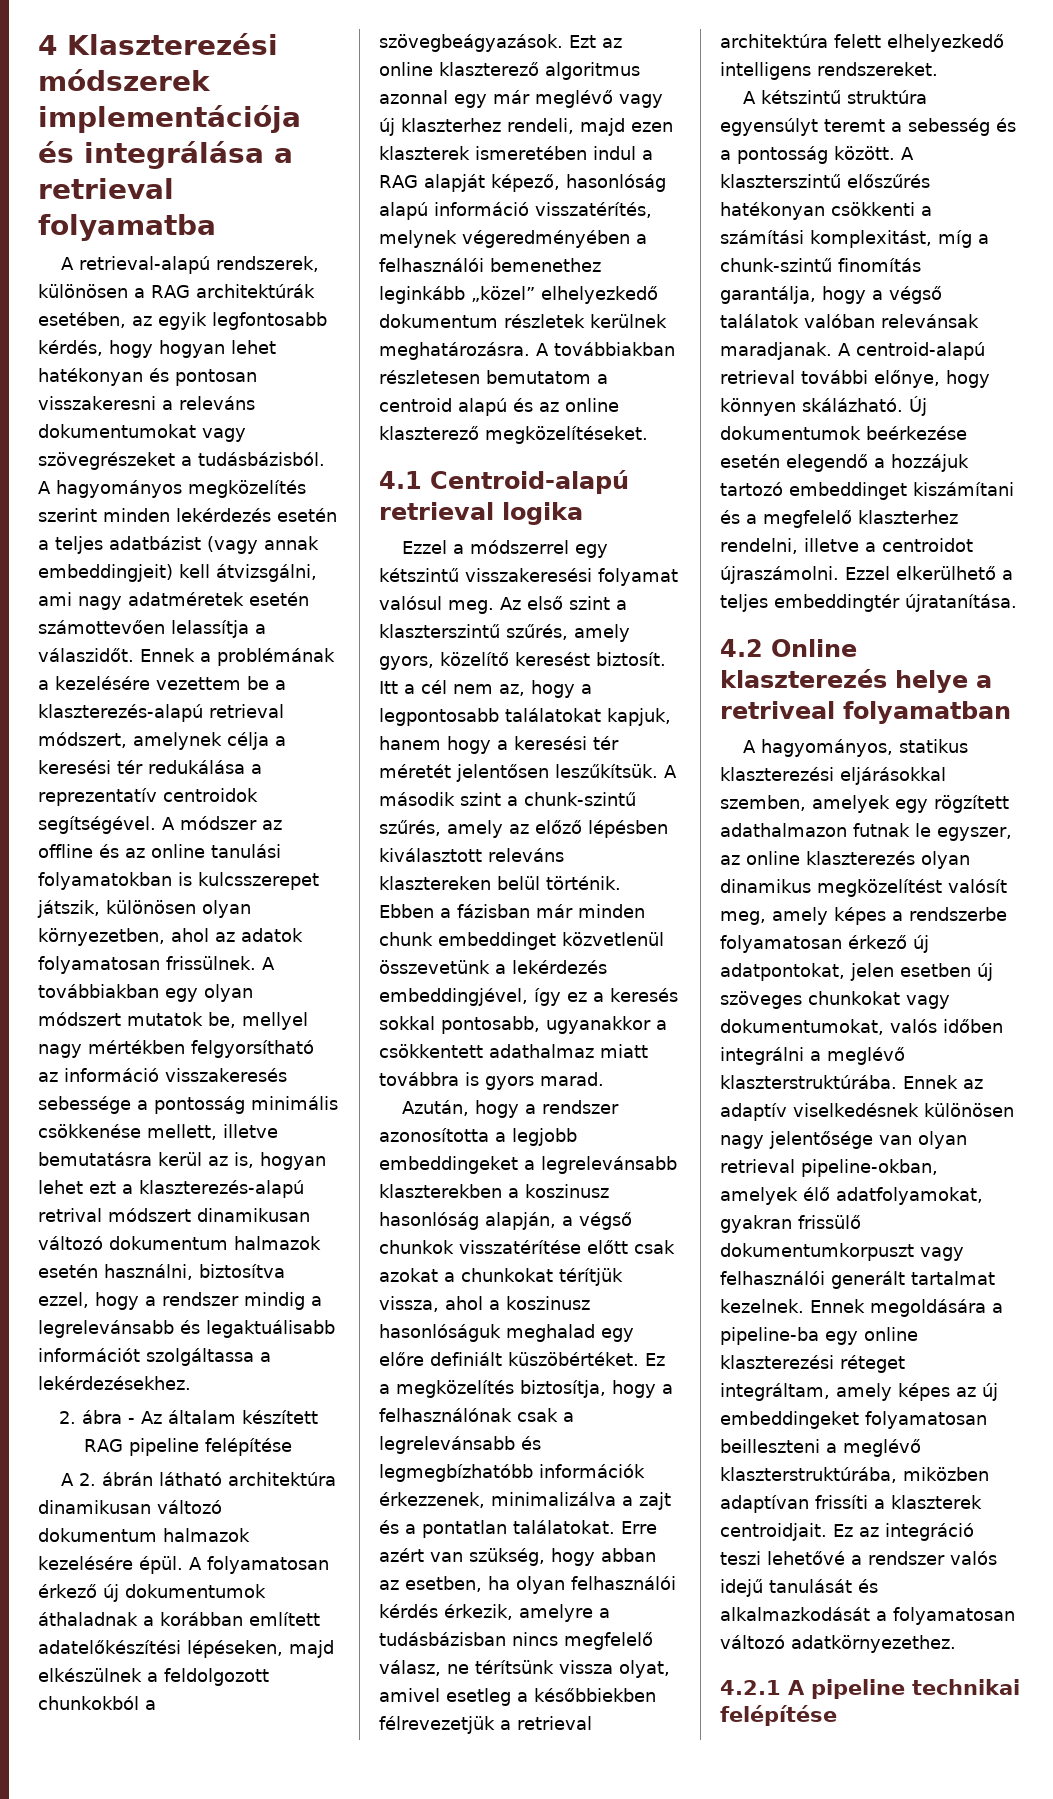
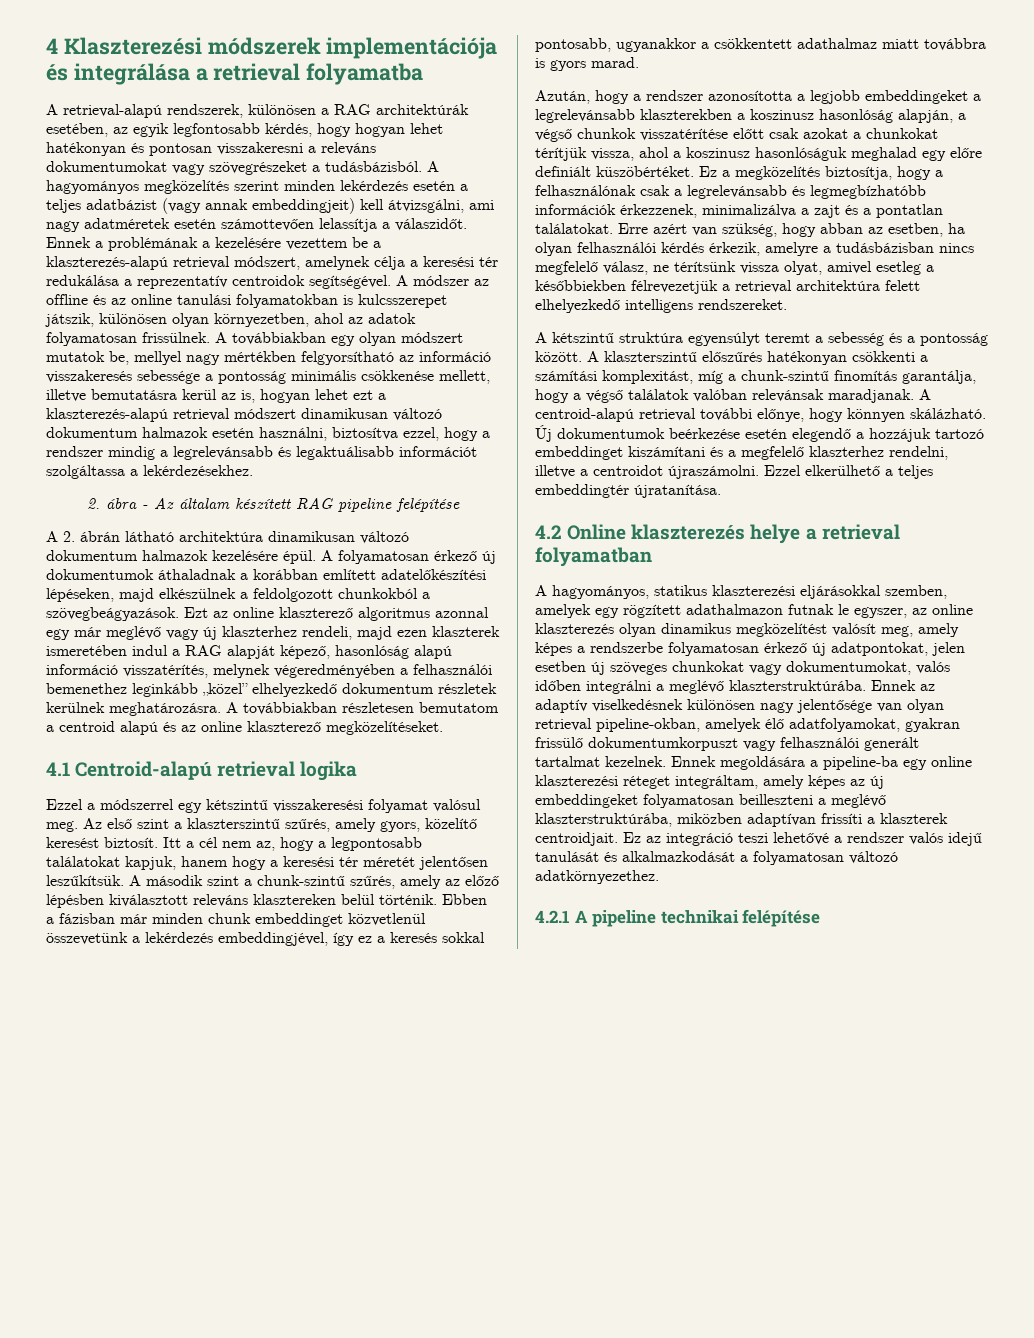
[38,1208,102,1222] retrival -> [173,408,230,421] retrieval
[720,701,835,719] retriveal -> [821,524,900,540] retrieval

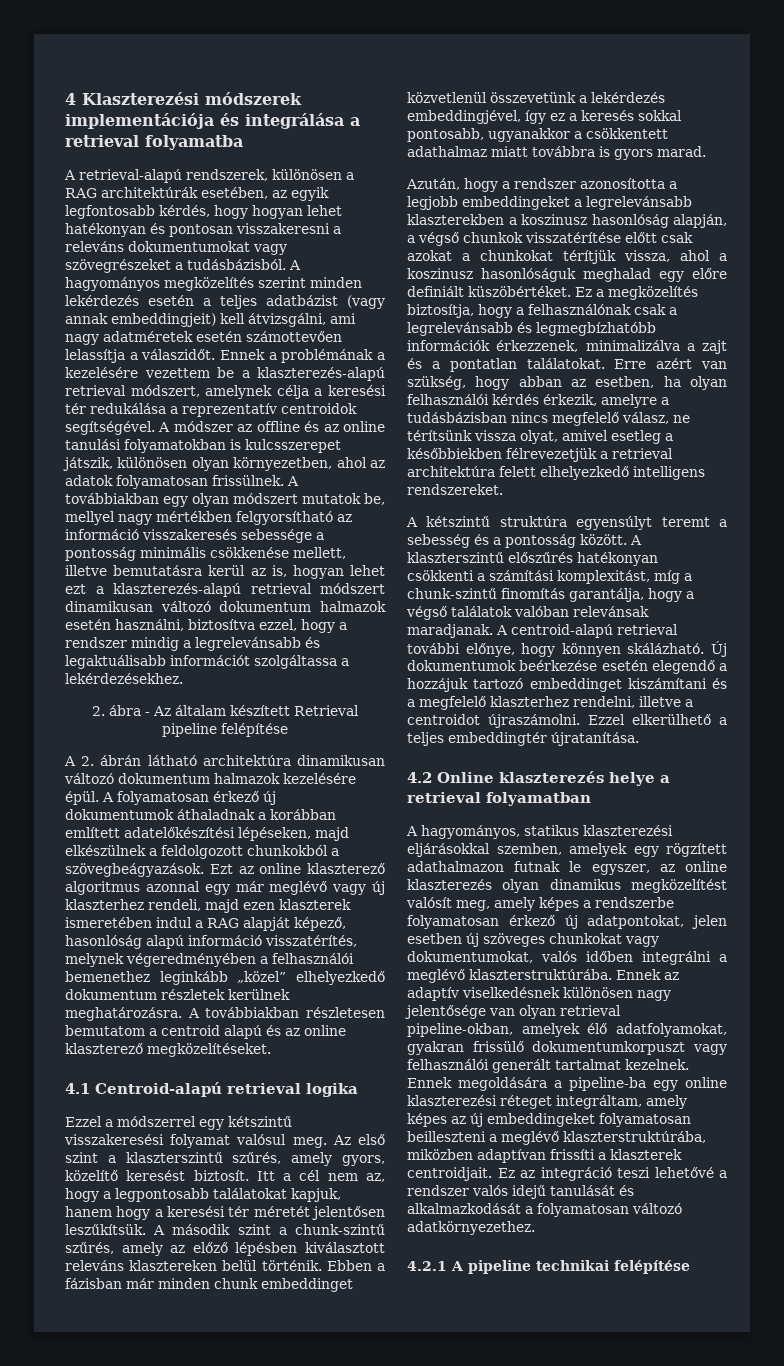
[295,497,333,509] RAG -> [294,705,359,716] Retrieval

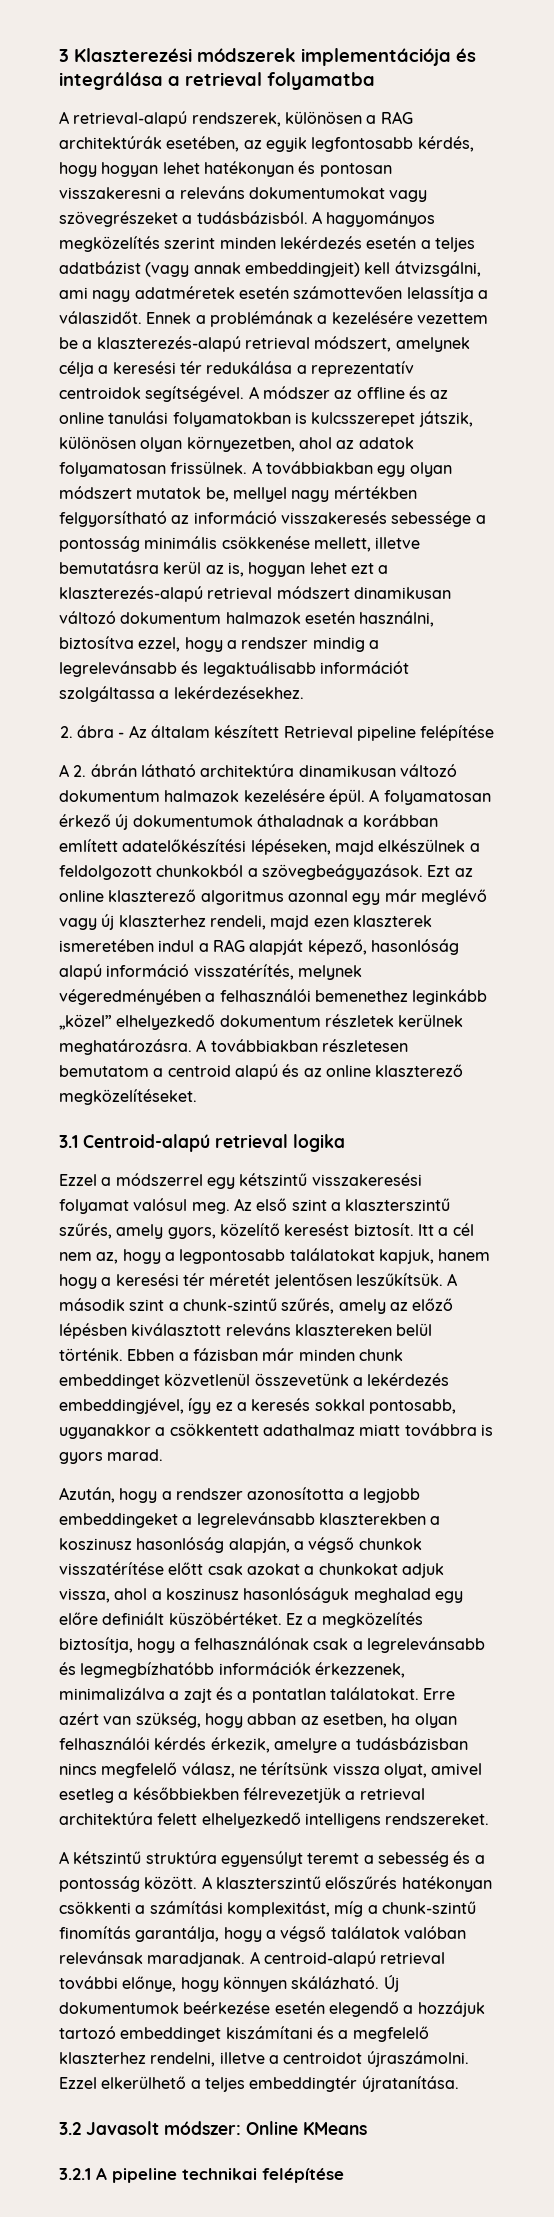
[65,93,76,105] 4 -> [59,49,69,62] 3
[65,1083,90,1094] 4.1 -> [59,1135,78,1148] 3.1
[563,250,616,264] térítjük -> [401,1563,444,1578] adjuk
[407,771,670,786] [407,792,591,806] [406,825,673,839] [407,843,727,857] [407,861,727,875] [407,879,727,893] [406,897,674,911] [407,915,727,929] [407,933,659,947] [407,951,727,965] [407,969,679,983] [407,987,671,1001] [405,1005,621,1019] [407,1023,727,1037] [407,1041,727,1055] [407,1059,689,1073] [407,1077,727,1091] [407,1095,687,1109] [407,1113,691,1127] [407,1131,706,1145] [407,1149,682,1163] [407,1167,727,1181] [407,1185,634,1199] [407,1203,682,1217] [407,1221,535,1235] [407,1261,447,1271] 4.2 Online klaszterezés helye a retrieval folyamatban // A hagyományos, statikus klaszterezési eljárásokkal szemben, amelyek egy rögzített adathalmazon futnak le egyszer, az online klaszterezés olyan dinamikus megközelítést valósít meg, amely képes a rendszerbe folyamatosan érkező új adatpontokat, jelen esetben új szöveges chunkokat vagy dokumentumokat, valós időben integrálni a meglévő klaszterstruktúrába. Ennek az adaptív viselkedésnek különösen nagy jelentősége van olyan retrieval pipeline-okban, amelyek élő adatfolyamokat, gyakran frissülő dokumentumkorpuszt vagy felhasználói generált tartalmat kezelnek. Ennek megoldására a pipeline-ba egy online klaszterezési réteget integráltam, amely képes az új embeddingeket folyamatosan beilleszteni a meglévő klaszterstruktúrába, miközben adaptívan frissíti a klaszterek centroidjait. Ez az integráció teszi lehetővé a rendszer valós idejű tanulását és alkalmazkodását a folyamatosan változó adatkörnyezethez. // 4.2.1 -> [59,2121,367,2135] [59,2168,91,2180] 3.2 Javasolt módszer: Online KMeans // 3.2.1

